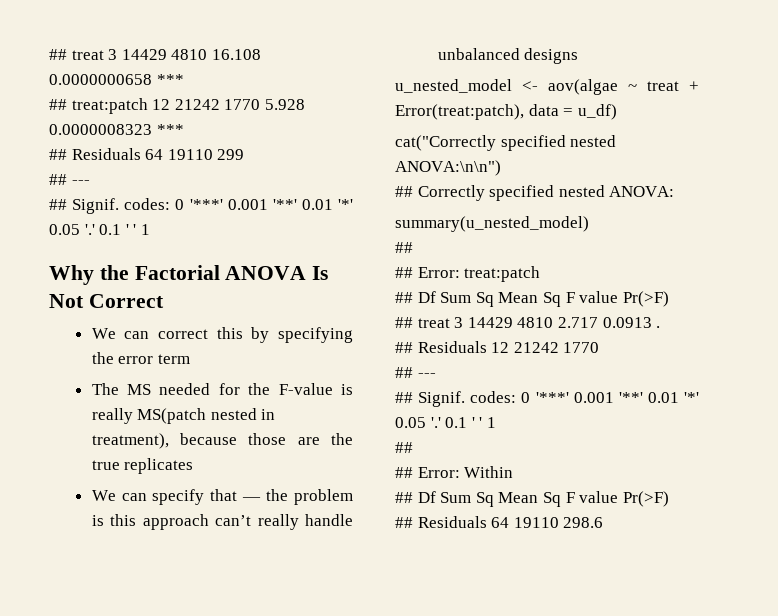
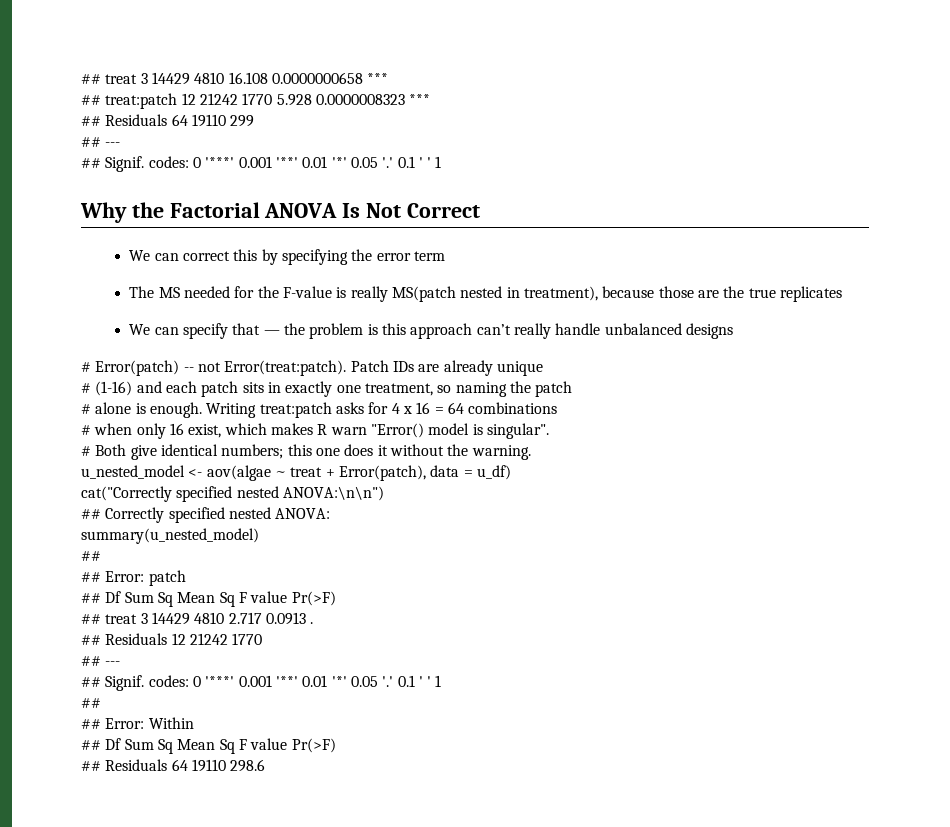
(579, 56) none -> [81,360,543,376] [81,381,573,397] [81,402,558,418] [81,423,549,439] [81,444,531,460] // # Error(patch) -- not Error(treat:patch). Patch IDs are already unique // # (1-16) and each patch sits in exactly one treatment, so naming the patch // # alone is enough. Writing treat:patch asks for 4 x 16 = 64 combinations // # when only 16 exist, which makes R warn "Error() model is singular". // # Both give identical numbers; this one does it without the warning.
[395,104,524,120] Error(treat:patch), -> [338,465,426,481] Error(patch),
[464,266,541,282] treat:patch -> [148,570,186,586] patch

